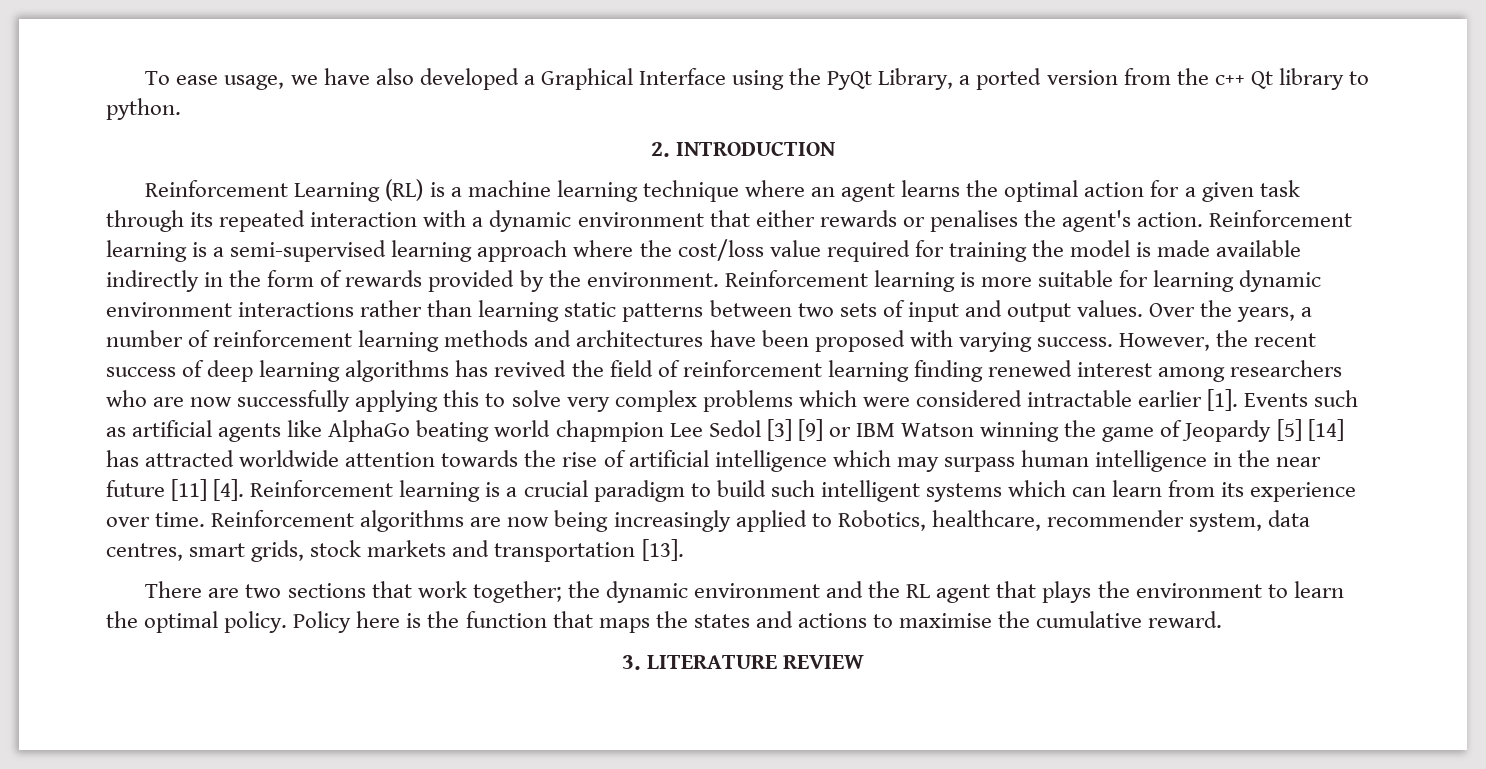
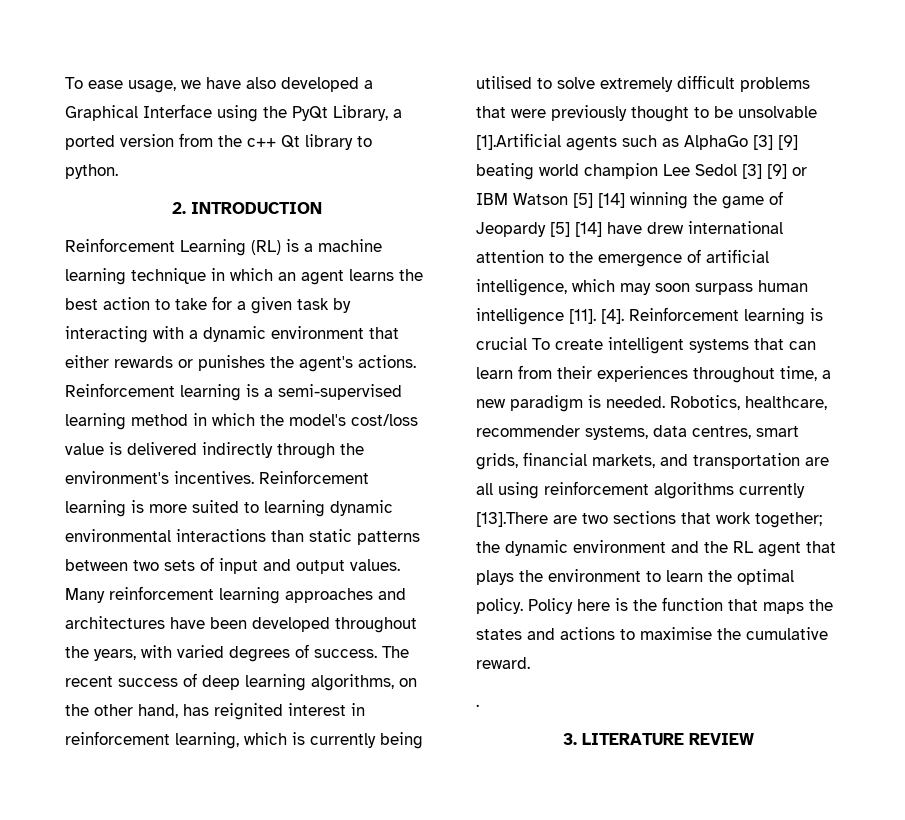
[744,180,805,197] where -> [211,268,273,281] in which
[1004,180,1300,202] [106,210,418,232] optimal action for a given task through its repeated interaction -> [65,296,351,314] [65,326,148,343] best action to take for a given task by interacting
[929,210,1018,232] penalises -> [198,355,265,371] punishes
[1137,212,1204,227] action. -> [358,355,416,368] actions.
[477,239,1302,262] [106,270,1322,292] [106,300,560,322] approach where the cost/loss value required for training the model is made available indirectly in the form of rewards provided by the environment. Reinforcement learning is more suitable for learning dynamic environment interactions rather than learning -> [131,413,418,426] [65,442,364,459] [65,470,369,484] [65,500,393,517] [65,529,304,542] method in which the model's cost/loss value is delivered indirectly through the environment's incentives. Reinforcement learning is more suited to learning dynamic environmental interactions than
[1149,300,1313,322] [106,330,529,352] Over the years, a number of reinforcement learning methods -> [65,586,373,604] Many reinforcement learning approaches
[814,330,1249,352] proposed with varying success. However, the -> [252,617,417,633] [65,644,409,662] developed throughout the years, with varied degrees of success. The
[345,360,1343,382] [106,389,1359,412] [106,420,411,442] algorithms has revived the field of reinforcement learning finding renewed interest among researchers who are now successfully applying this to solve very complex problems which were considered intractable earlier [1]. Events such as artificial agents like AlphaGo -> [311,674,417,691] [65,703,365,720] [65,731,423,749] [476,75,810,92] [476,105,817,122] [476,133,798,151] algorithms, on the other hand, has reignited interest in reinforcement learning, which is currently being utilised to solve extremely difficult problems that were previously thought to be unsolvable [1].Artificial agents such as AlphaGo [3] [9]
[555,420,664,442] chapmpion -> [584,163,658,179] champion
(975, 430) none -> [573,193,625,208] [5] [14]
[106,450,598,467] has attracted worldwide attention towards the rise -> [607,221,783,234] [476,250,682,267] have drew international attention to the emergence
[714,450,827,472] intelligence -> [476,279,567,296] intelligence,
(939, 464) none -> [655,283,690,292] soon
[1213,450,1322,467] [106,479,815,502] in the near future [11] [4]. Reinforcement learning is a crucial paradigm to build such -> [569,307,823,325] [476,337,603,350] [11]. [4]. Reinforcement learning is crucial To create
[1008,480,1067,497] which -> [754,338,784,350] that
[1221,482,1357,502] [106,510,832,532] its experience over time. Reinforcement algorithms are now being increasingly applied to -> [557,366,831,383] [476,395,665,412] their experiences throughout time, a new paradigm is needed.
[1188,513,1262,532] system, -> [585,426,648,440] systems,
[310,539,684,562] [145,581,203,598] stock markets and transportation [13]. // There -> [523,452,829,469] [476,481,805,499] [476,512,548,527] financial markets, and transportation are all using reinforcement algorithms currently [13].There
(1223, 619) none -> [476,704,479,707] // .

